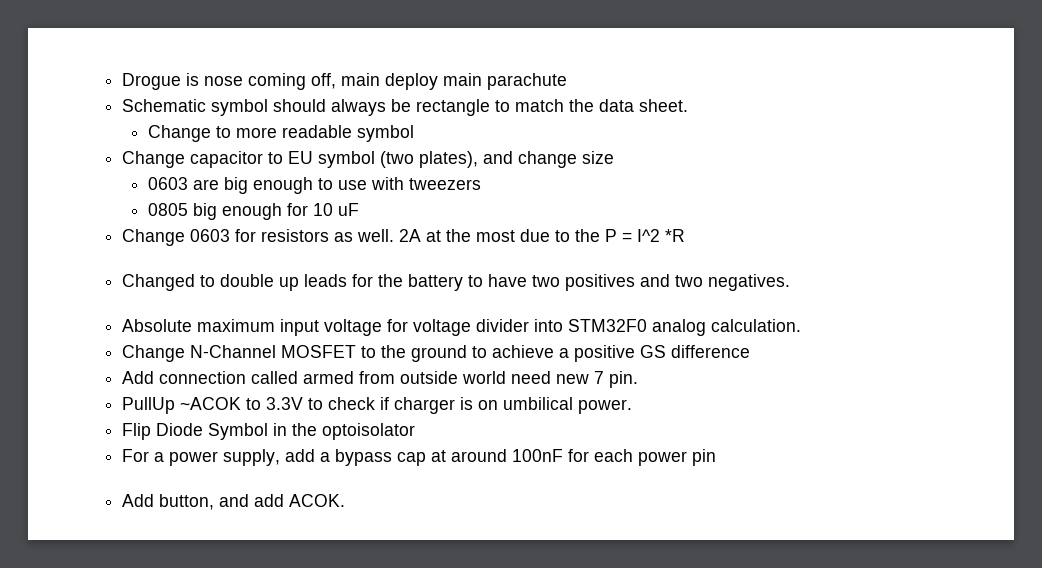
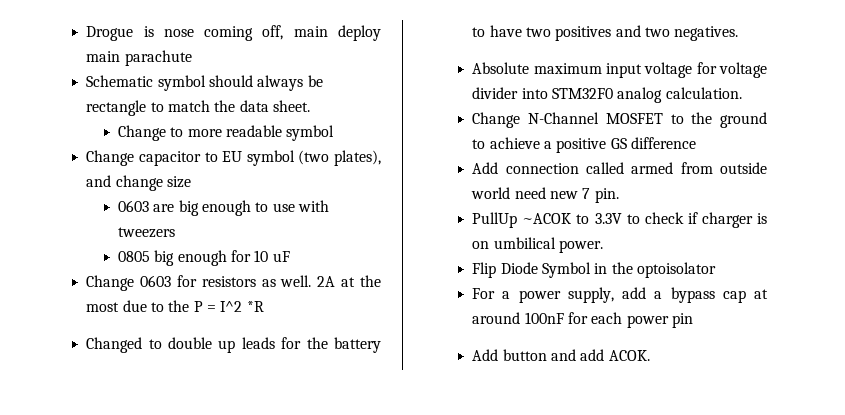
[158,494,214,510] button, -> [502,349,547,361] button

